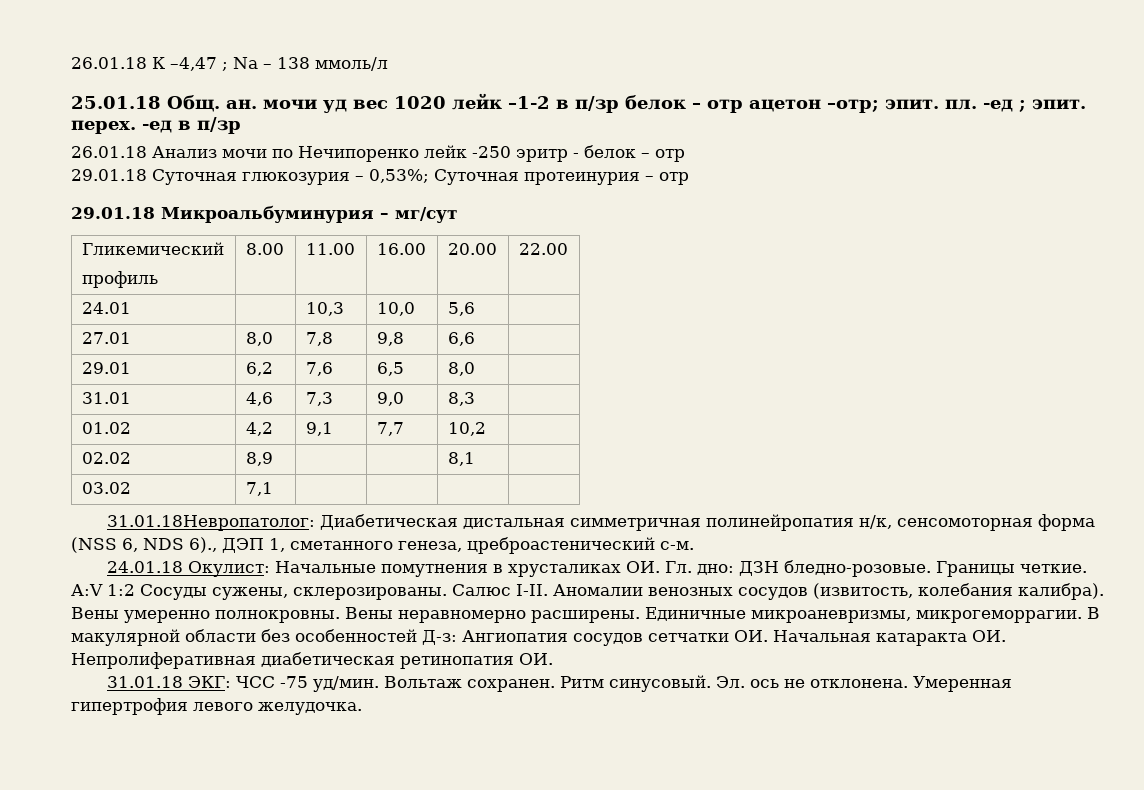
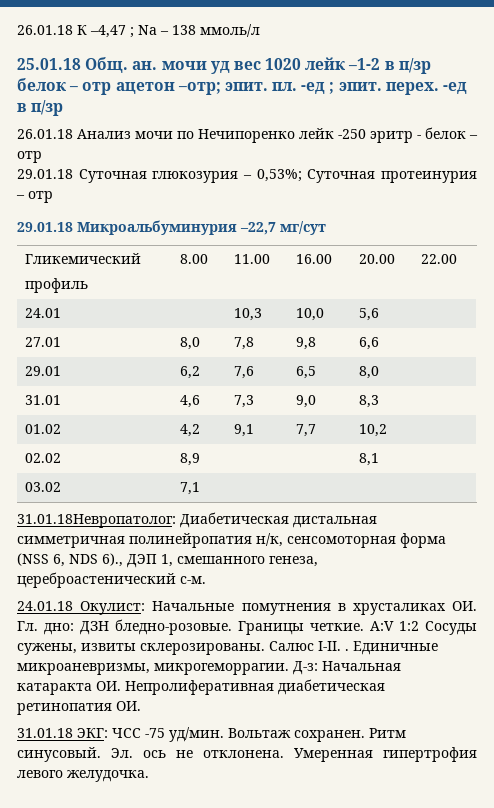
[380,213,389,219] – -> [240,222,276,235] –22,7
[290,537,655,554] сметанного генеза, цреброастенический -> [177,556,318,567] [17,572,176,588] смешанного генеза, цереброастенический
(288, 593) none -> [81,643,136,651] извиты
[553,583,1104,600] [71,607,1100,623] [71,629,768,646] Аномалии венозных сосудов (извитость, колебания калибра). Вены умеренно полнокровны. Вены неравномерно расширены. Единичные микроаневризмы, микрогеморрагии. В макулярной области без особенностей Д-з: Ангиопатия сосудов сетчатки ОИ. -> [345,641,438,655] [17,661,318,675] . Единичные микроаневризмы, микрогеморрагии. Д-з:

